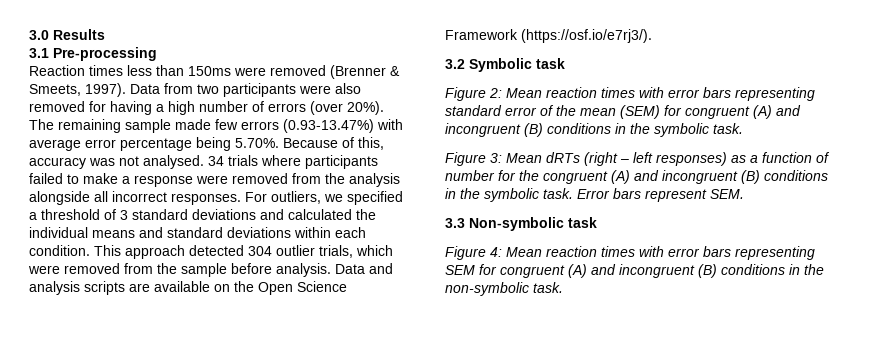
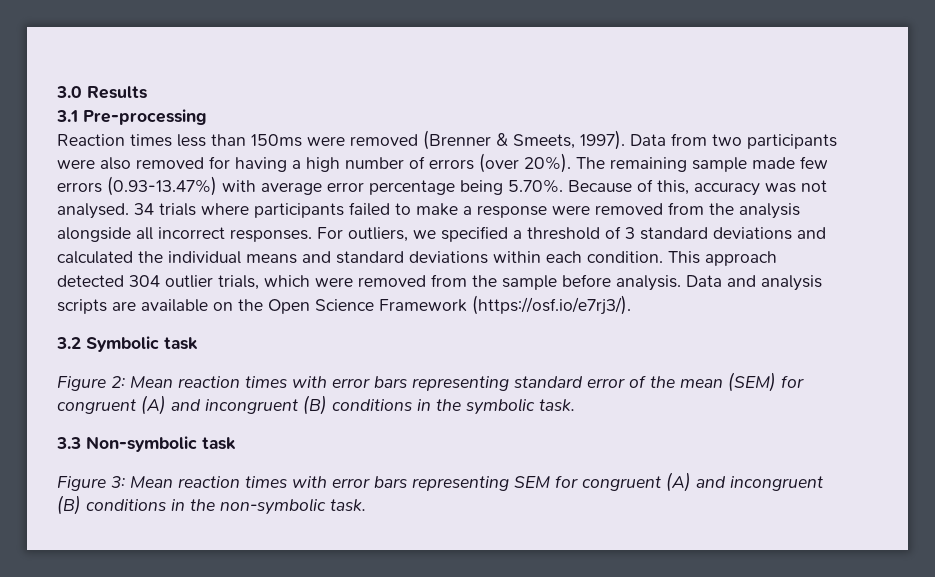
[445,152,830,166] [445,170,828,184] [445,188,744,202] // Figure 3: Mean dRTs (right – left responses) as a function of number for the congruent (A) and incongruent (B) conditions in the symbolic task. Error bars represent SEM. -> (575, 405) none
[490,247,502,257] 4: -> [111,476,125,488] 3:

